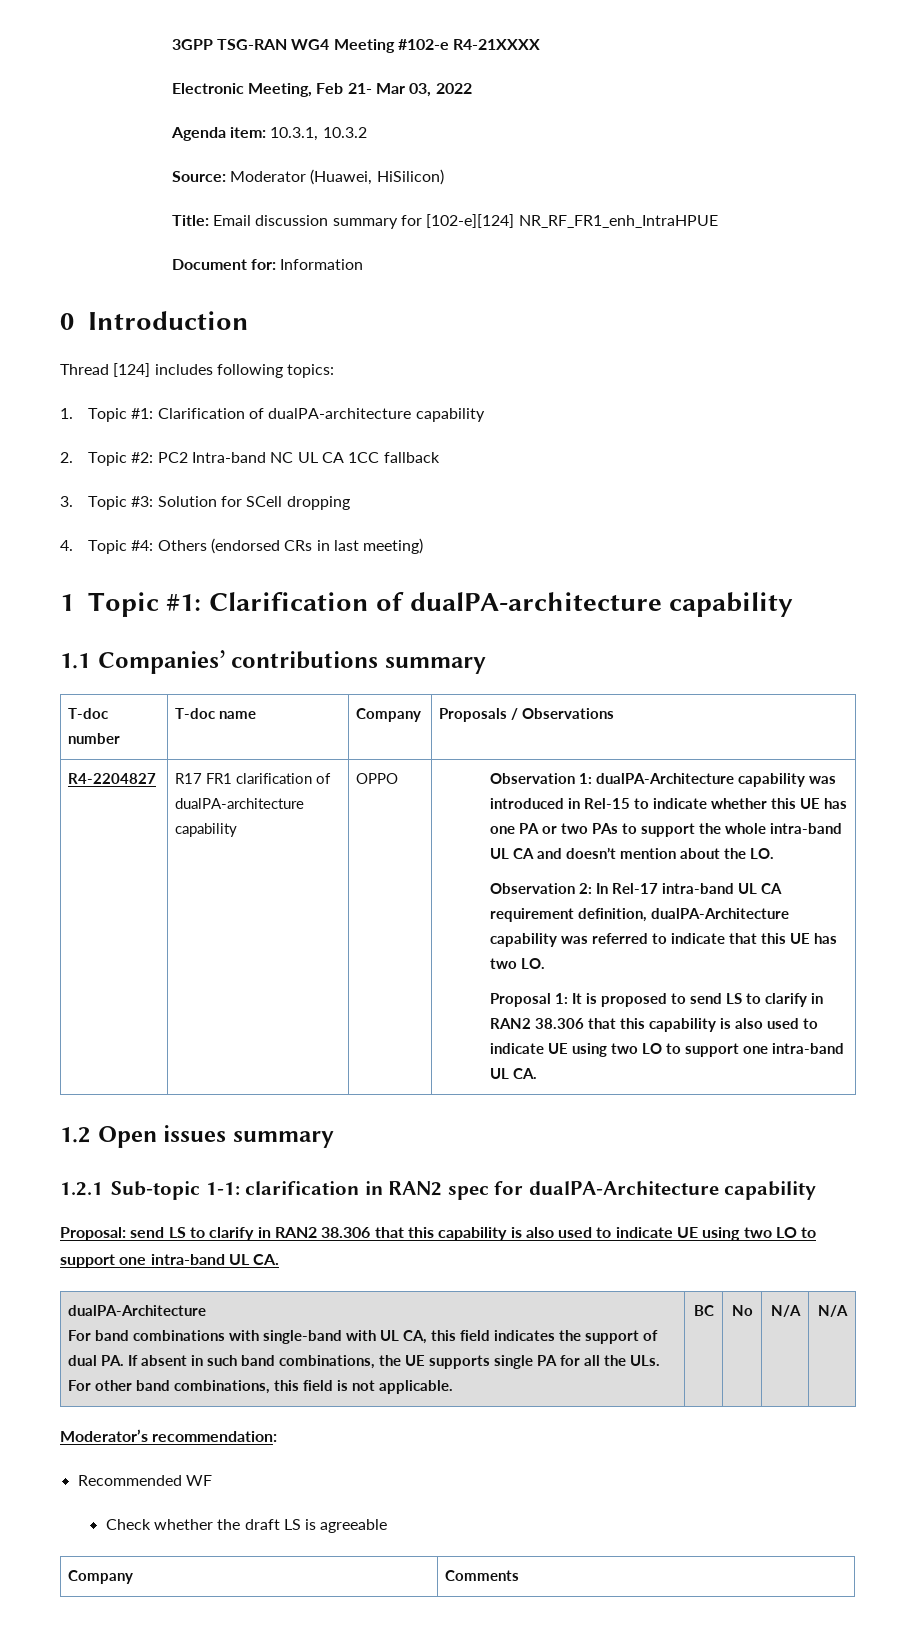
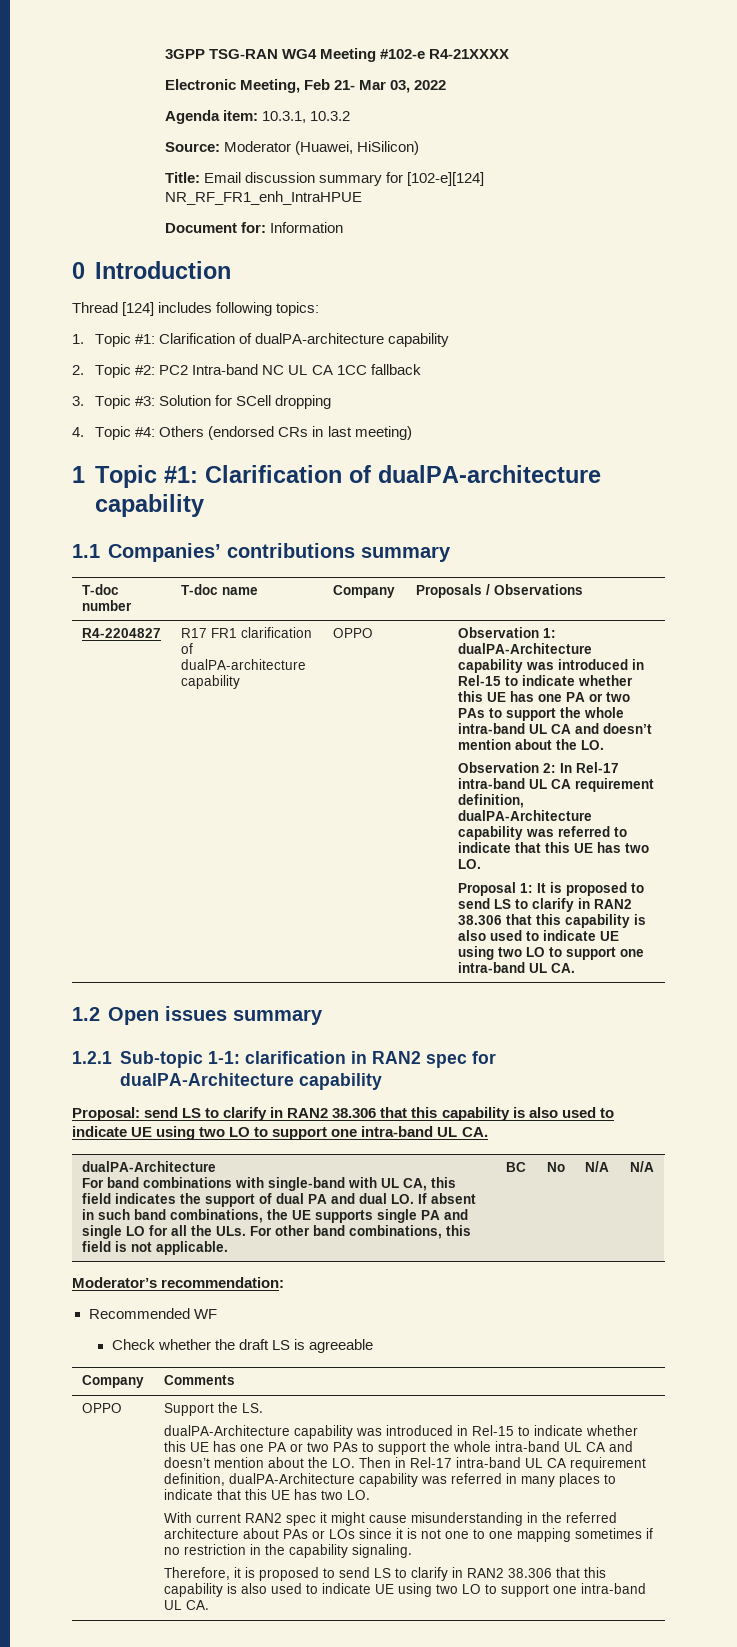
[101,1355,125,1366] PA. -> [307,1193,414,1204] PA and dual LO.
(558, 1360) none -> [443,1209,468,1220] [81,1225,145,1239] and single LO
(520, 1575) none -> [81,1403,122,1413] [163,1402,263,1416] [163,1425,638,1439] [163,1441,633,1455] [163,1457,646,1471] [163,1473,616,1487] [163,1489,370,1500] [163,1512,617,1526] [163,1528,653,1542] [163,1544,412,1558] [163,1567,606,1581] [163,1583,646,1597] [163,1600,209,1610] // OPPO | Support the LS. // dualPA-Architecture capability was introduced in Rel-15 to indicate whether this UE has one PA or two PAs to support the whole intra-band UL CA and doesn’t mention about the LO. Then in Rel-17 intra-band UL CA requirement definition, dualPA-Architecture capability was referred in many places to indicate that this UE has two LO. // With current RAN2 spec it might cause misunderstanding in the referred architecture about PAs or LOs since it is not one to one mapping sometimes if no restriction in the capability signaling. // Therefore, it is proposed to send LS to clarify in RAN2 38.306 that this capability is also used to indicate UE using two LO to support one intra-band UL CA.

